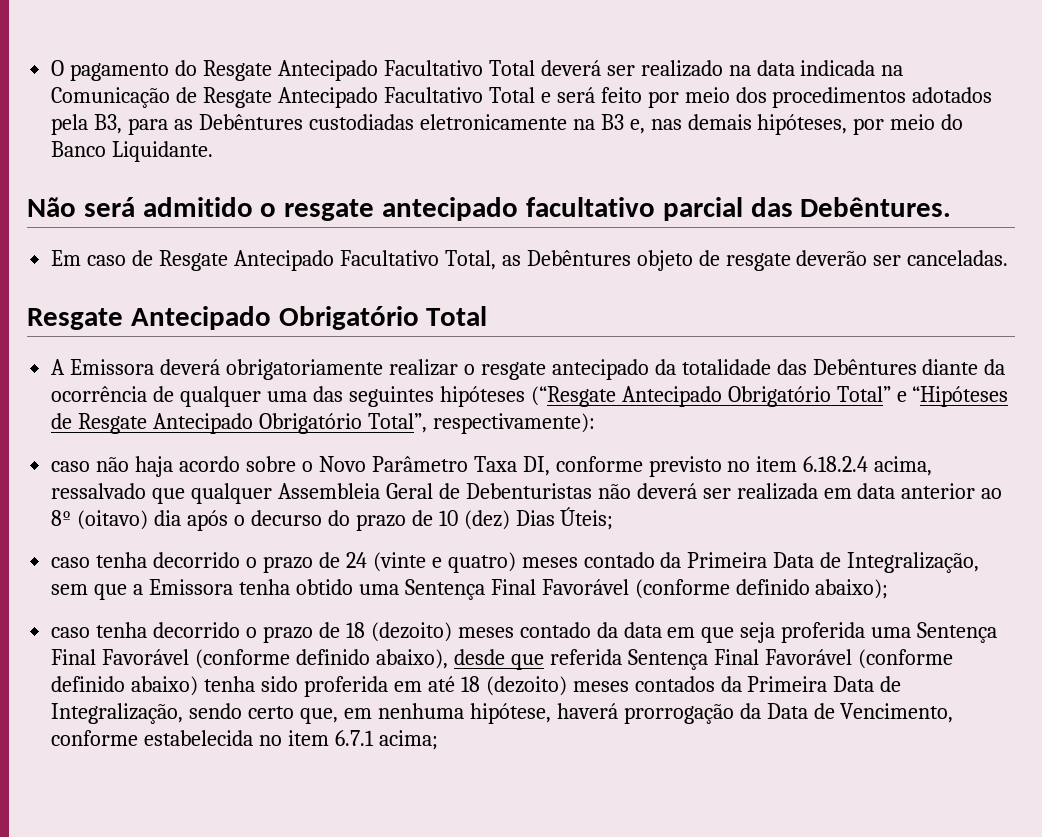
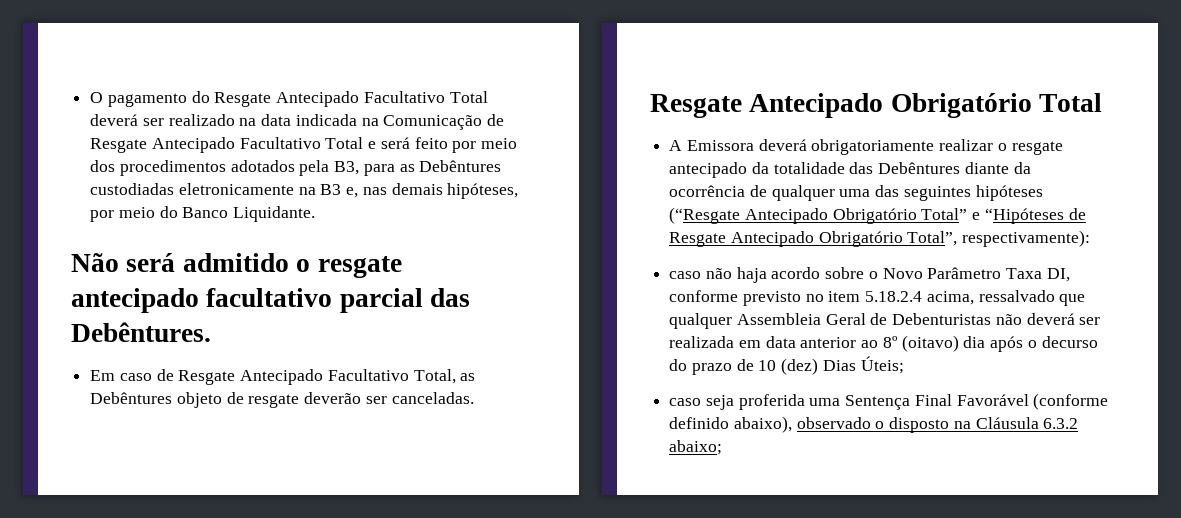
[803,456,869,472] 6.18.2.4 -> [865,291,923,302] 5.18.2.4
[96,552,980,573] [51,579,889,600] [51,622,735,643] tenha decorrido o prazo de 24 (vinte e quatro) meses contado da Primeira Data de Integralização, sem que a Emissora tenha obtido uma Sentença Final Favorável (conforme definido abaixo); // caso tenha decorrido o prazo de 18 (dezoito) meses contado da data em que -> (702, 402) none
[453,649,953,670] [51,676,902,697] [51,703,954,724] [51,730,438,750] desde que referida Sentença Final Favorável (conforme definido abaixo) tenha sido proferida em até 18 (dezoito) meses contados da Primeira Data de Integralização, sendo certo que, em nenhuma hipótese, haverá prorrogação da Data de Vencimento, conforme estabelecida no item 6.7.1 acima; -> [796,417,1079,433] [669,440,723,455] observado o disposto na Cláusula 6.3.2 abaixo;

